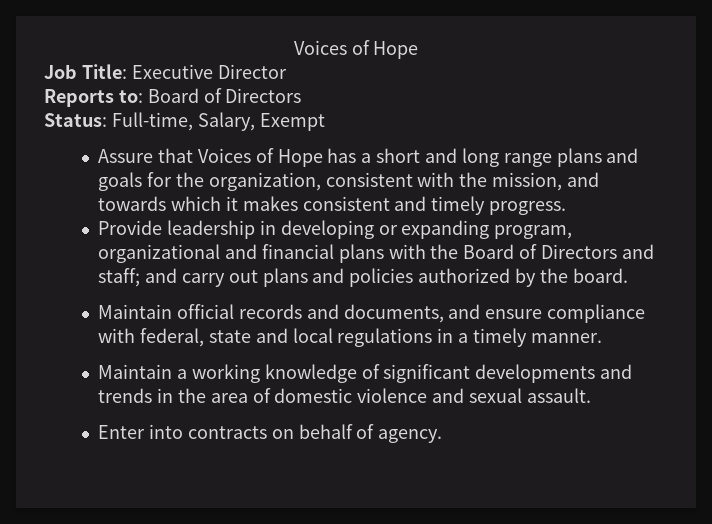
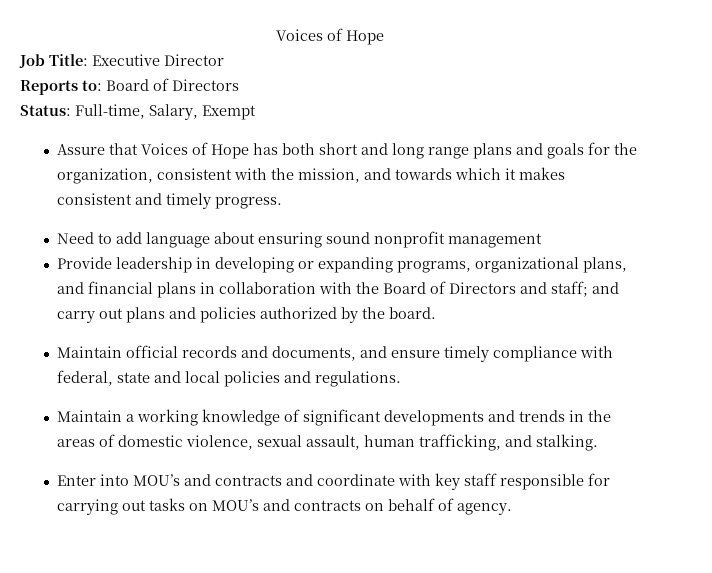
[361,153,372,163] a -> [281,143,315,155] both
(567, 208) none -> [56,231,542,248] // Need to add language about ensuring sound nonprofit management
[494,225,573,239] [98,244,221,263] program, organizational -> [396,257,627,273] programs, organizational plans,
(384, 253) none -> [199,282,316,294] in collaboration
(543, 314) none -> [443,346,489,362] timely
[337,328,602,347] regulations in a timely manner. -> [223,371,401,387] policies and regulations.
[210,393,248,403] area -> [56,439,95,447] areas
[357,388,591,403] [98,424,183,439] violence and sexual assault. // Enter into -> [185,434,598,451] [56,473,610,490] [56,498,290,515] violence, sexual assault, human trafficking, and stalking. // Enter into MOU’s and contracts and coordinate with key staff responsible for carrying out tasks on MOU’s and

